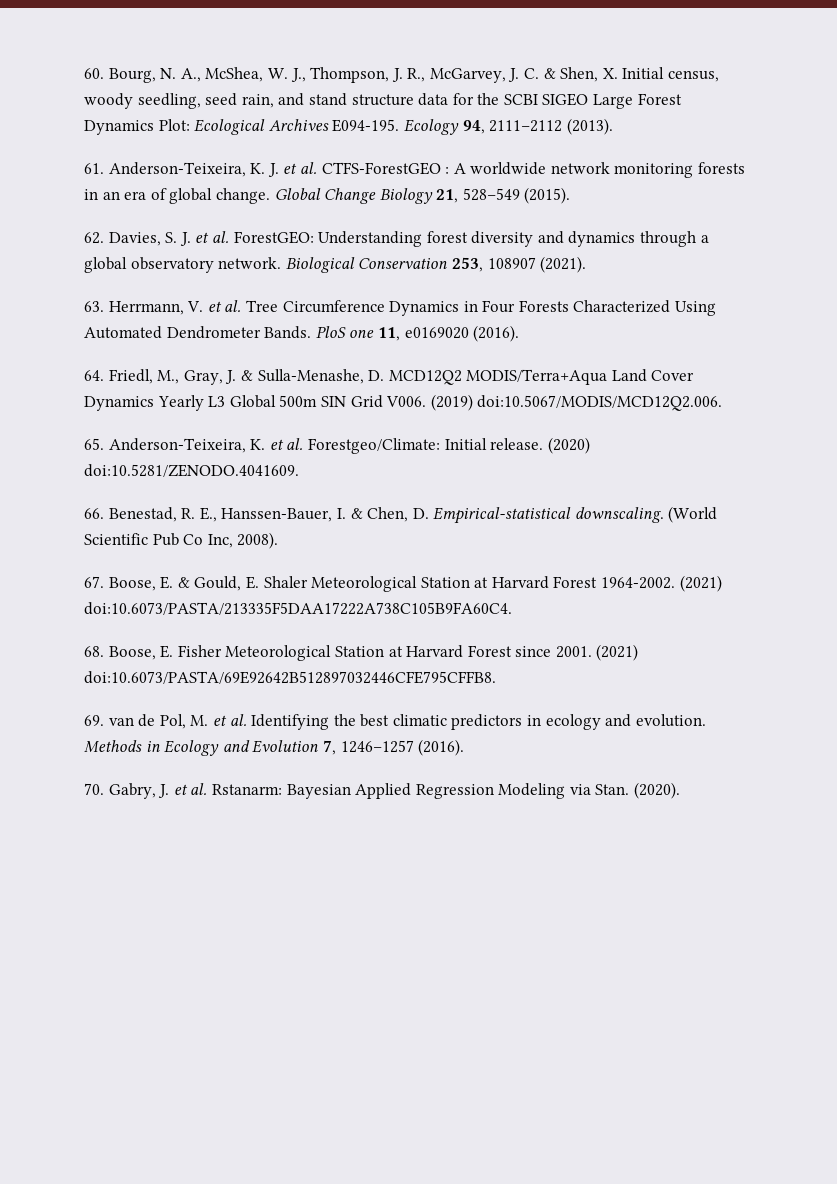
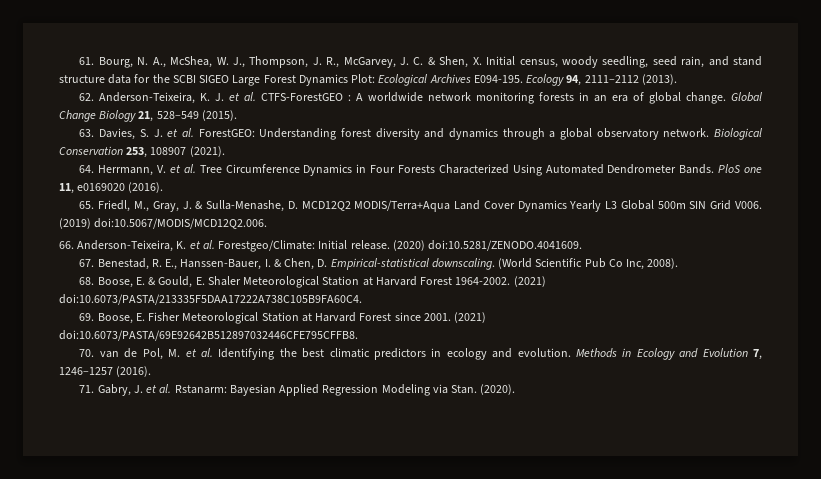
[84,68,104,79] 60. -> [79,57,95,65] 61.
[84,163,104,174] 61. -> [79,93,95,101] 62.
[84,232,104,244] 62. -> [79,129,95,137] 63.
[84,301,104,312] 63. -> [79,165,95,173] 64.
[84,370,104,381] 64. -> [79,201,95,209] 65.
[84,438,104,450] 65. -> [59,241,74,249] 66.
[84,508,104,519] 66. -> [79,259,95,267] 67.
[84,576,104,588] 67. -> [79,277,95,285] 68.
[84,646,104,657] 68. -> [79,313,95,321] 69.
[84,715,104,726] 69. -> [79,349,95,357] 70.
[84,783,104,795] 70. -> [79,385,95,393] 71.

